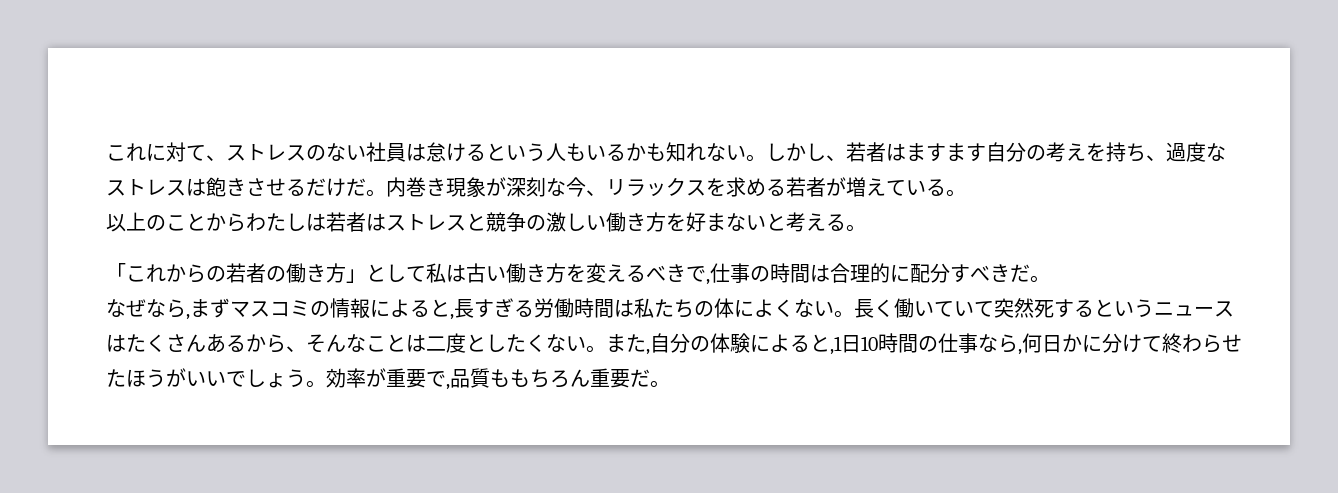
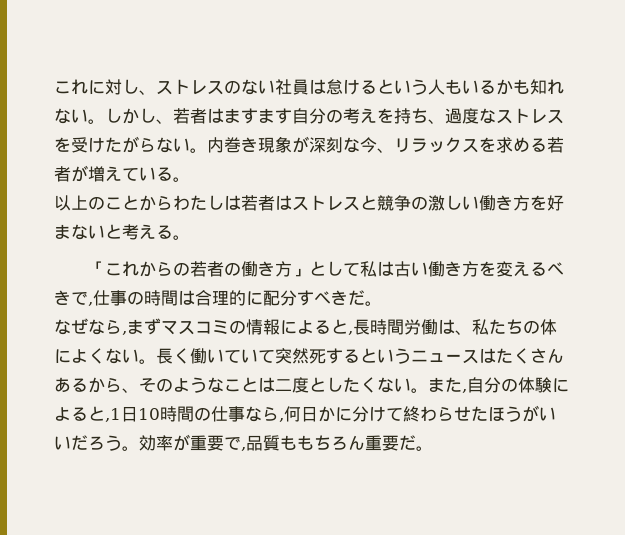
[186,145,206,161] て -> [122,79,139,94] し
[186,177,366,197] は飽きさせるだけだ -> [54,136,190,153] を受けたがらない
[474,298,634,318] すぎる労働時間は -> [370,319,472,335] 時間労働は、
[326,334,346,352] ん -> [156,377,207,393] のよう
[226,369,286,388] でしょ -> [71,435,105,450] だろ

